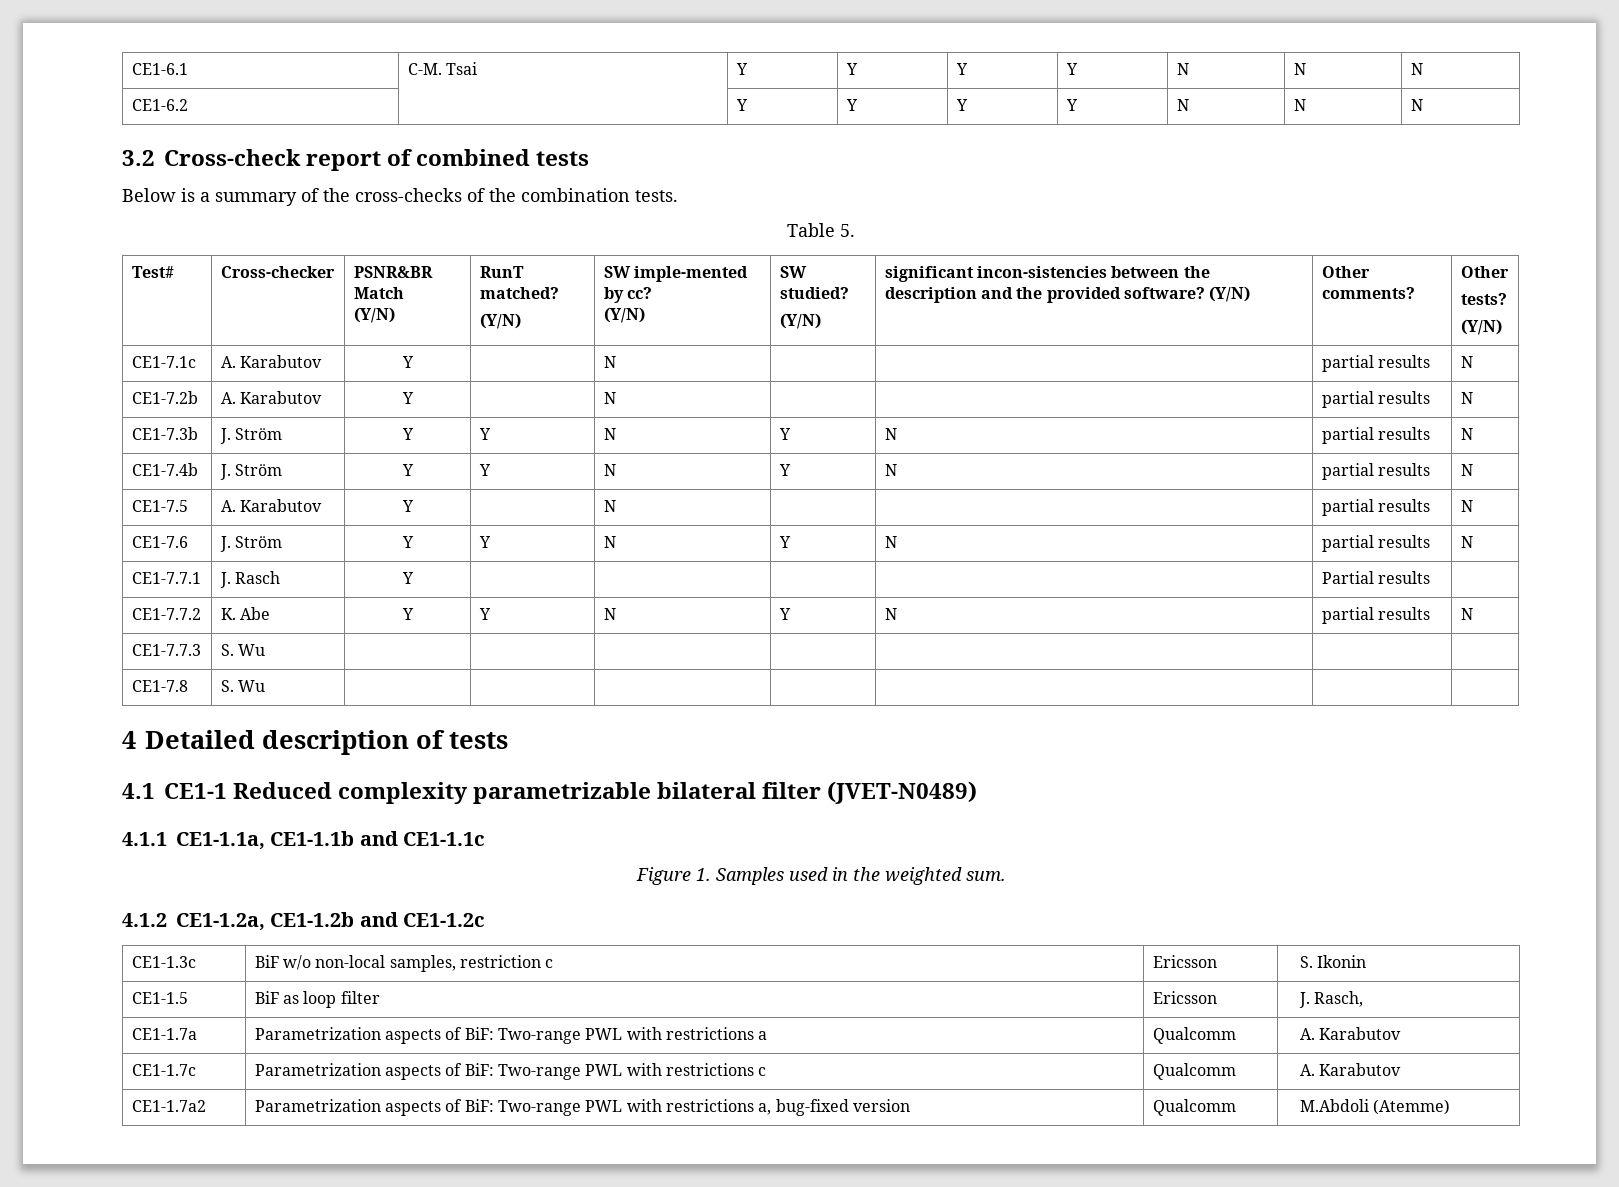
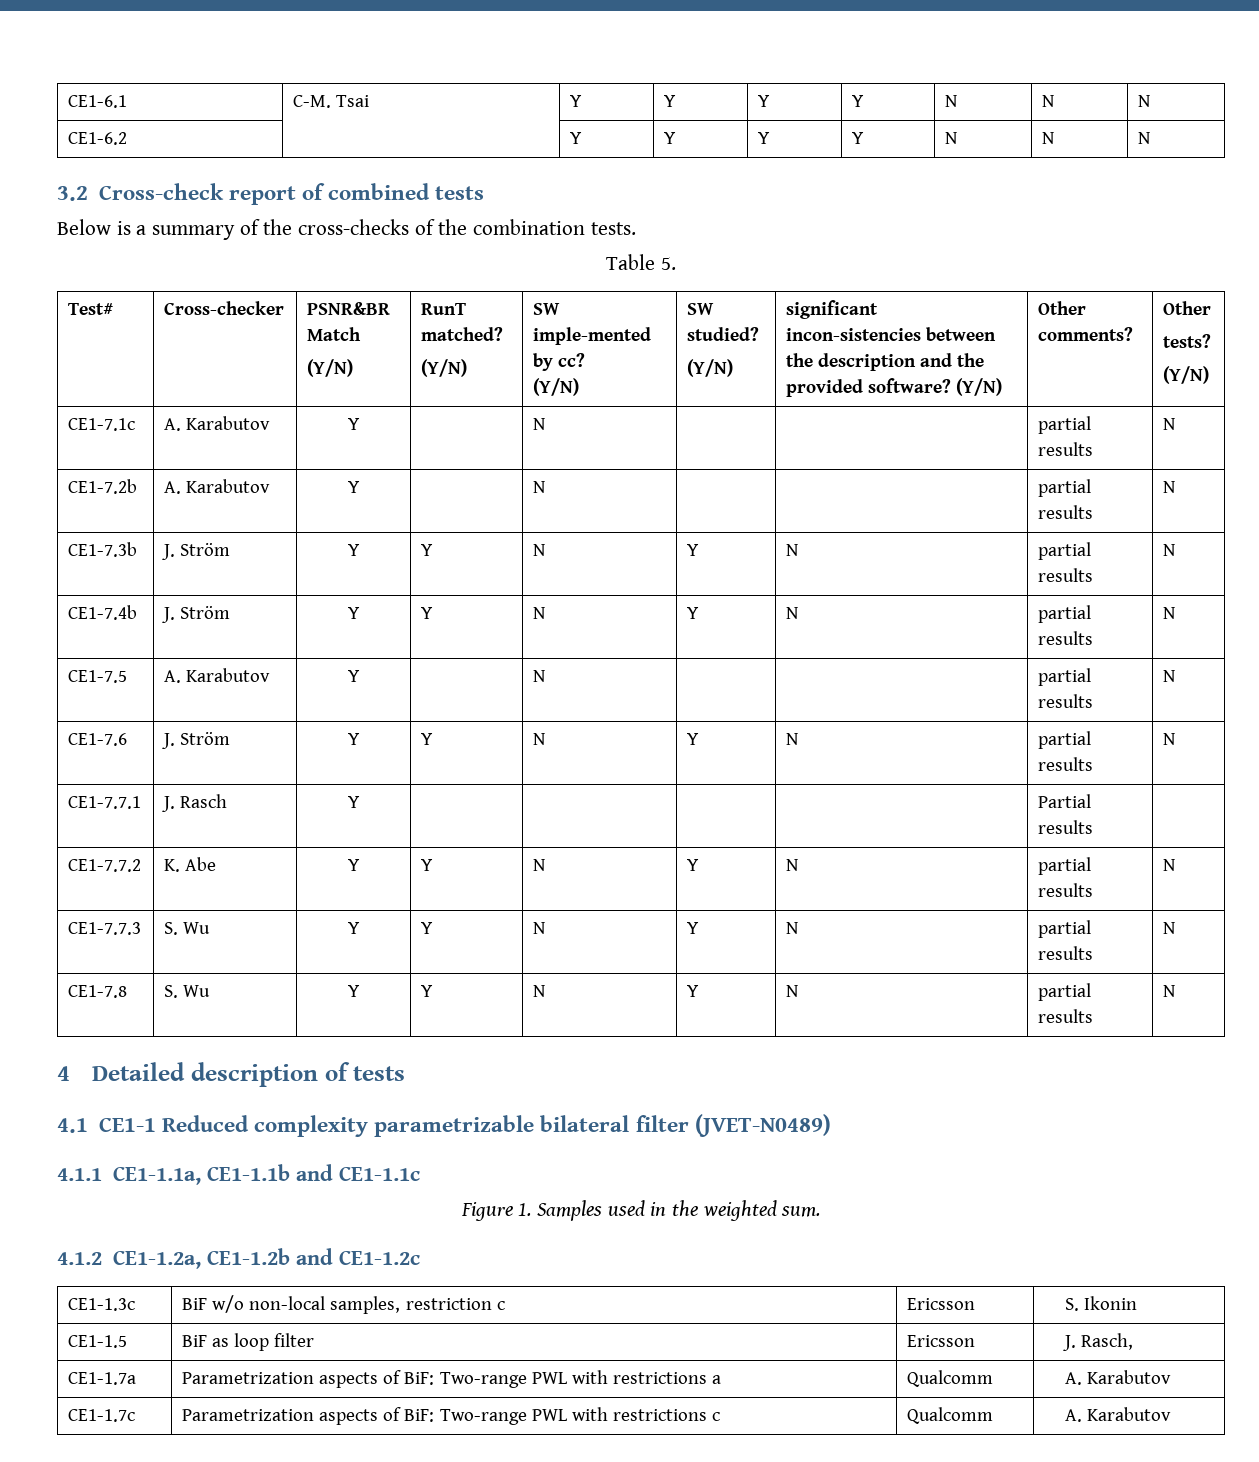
[131,680,188,692] [220,680,265,692] | | | | | | // CE1-7.8 | S. Wu | | | | | | | -> [348,922,360,934] [421,922,434,934] [533,922,546,934] [687,922,700,934] [786,922,799,934] [1038,920,1092,938] [1038,946,1094,960] [1163,922,1176,934] [68,985,128,998] [164,985,211,998] [348,985,360,997] [421,985,434,997] [533,985,546,997] [687,985,700,997] [786,985,799,997] [1038,983,1092,1001] [1038,1009,1094,1023] [1163,985,1176,997] Y | Y | N | Y | N | partial results | N // CE1-7.8 | S. Wu | Y | Y | N | Y | N | partial results | N
[131,1100,206,1112] [254,1099,910,1116] [1152,1099,1236,1116] [1299,1099,1450,1115] // CE1-1.7a2 | Parametrization aspects of BiF: Two-range PWL with restrictions a, bug-fixed version | Qualcomm | M.Abdoli (Atemme) -> (1172, 1414) none

